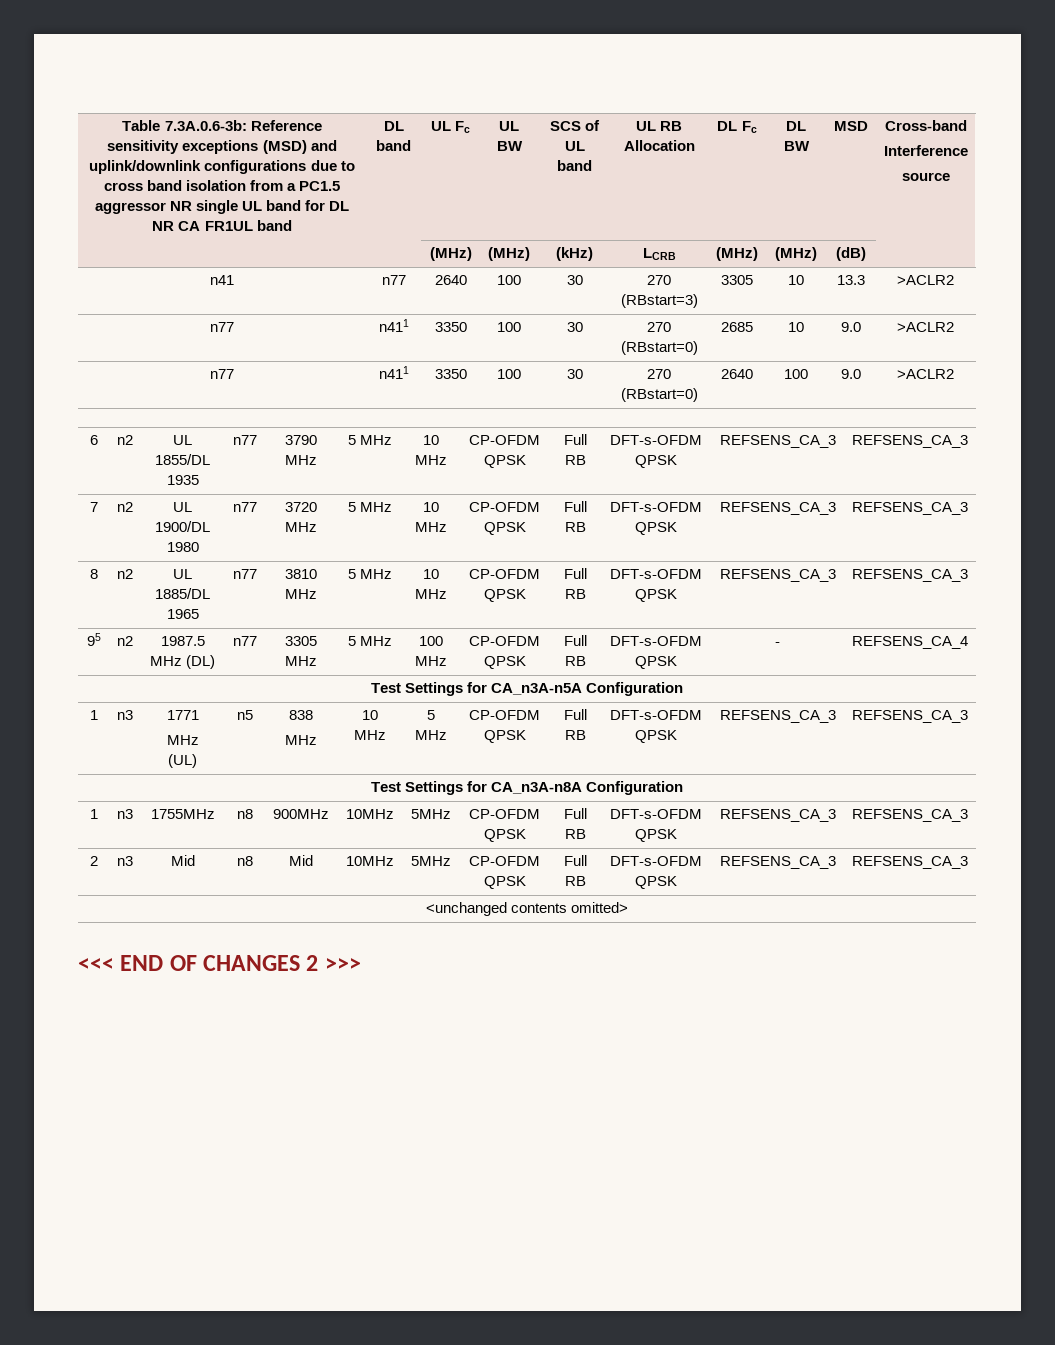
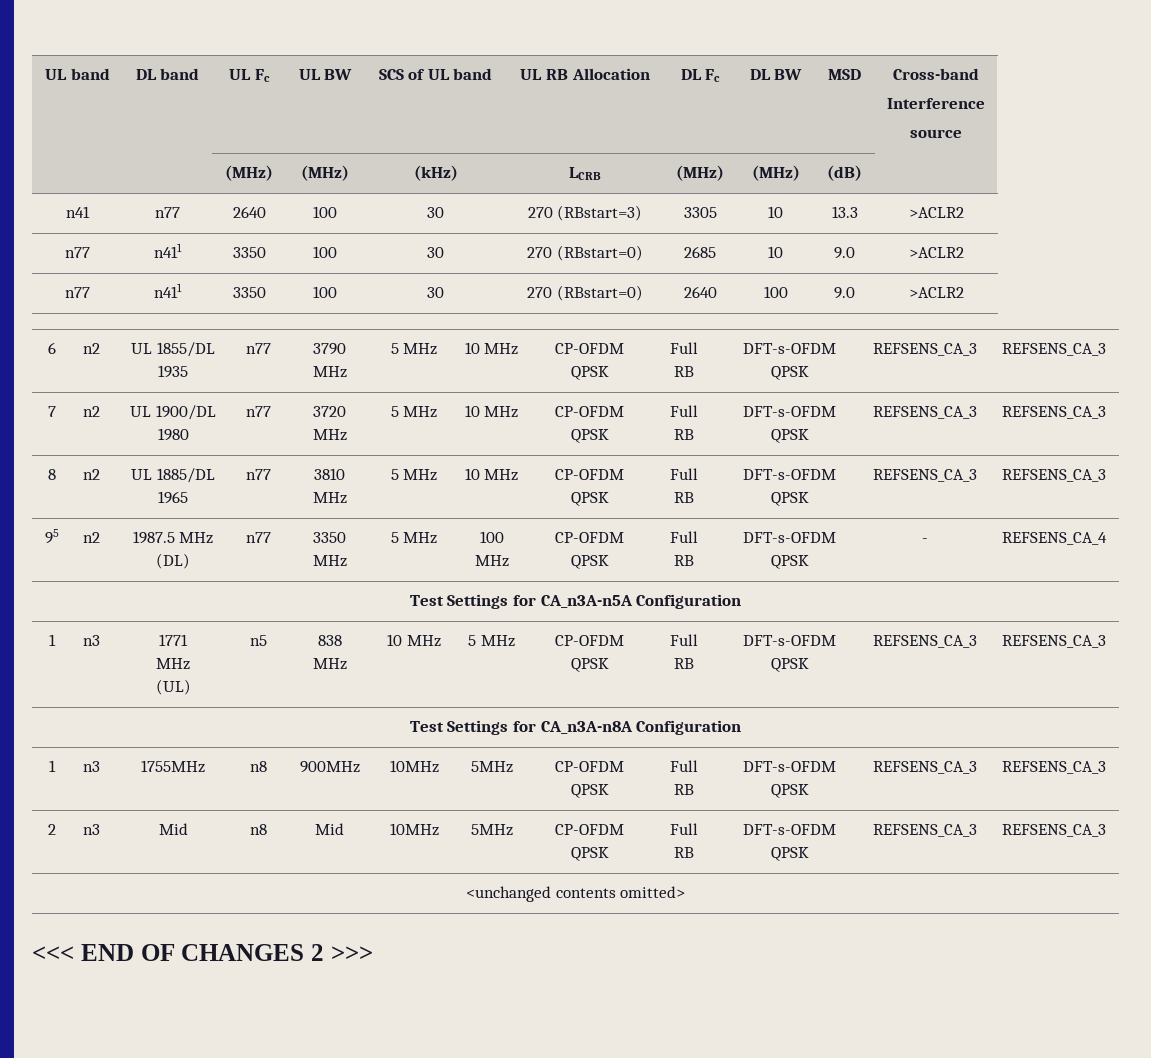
[122,120,322,131] [107,140,337,154] [89,160,355,174] [103,180,341,191] [94,200,350,214] [152,221,253,231] Table 7.3A.0.6-3b: Reference sensitivity exceptions (MSD) and uplink/downlink configurations due to cross band isolation from a PC1.5 aggressor NR single UL band for DL NR CA FR1UL -> [45,69,68,80] UL
[285,636,317,646] 3305 -> [313,532,346,543] 3350

